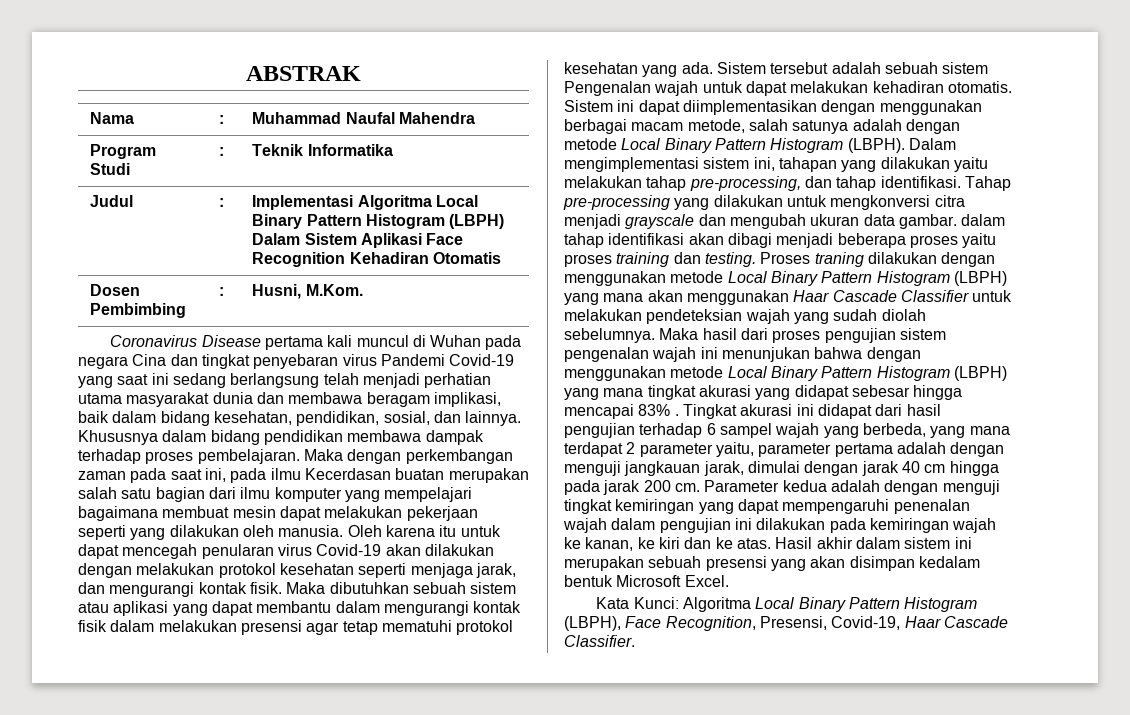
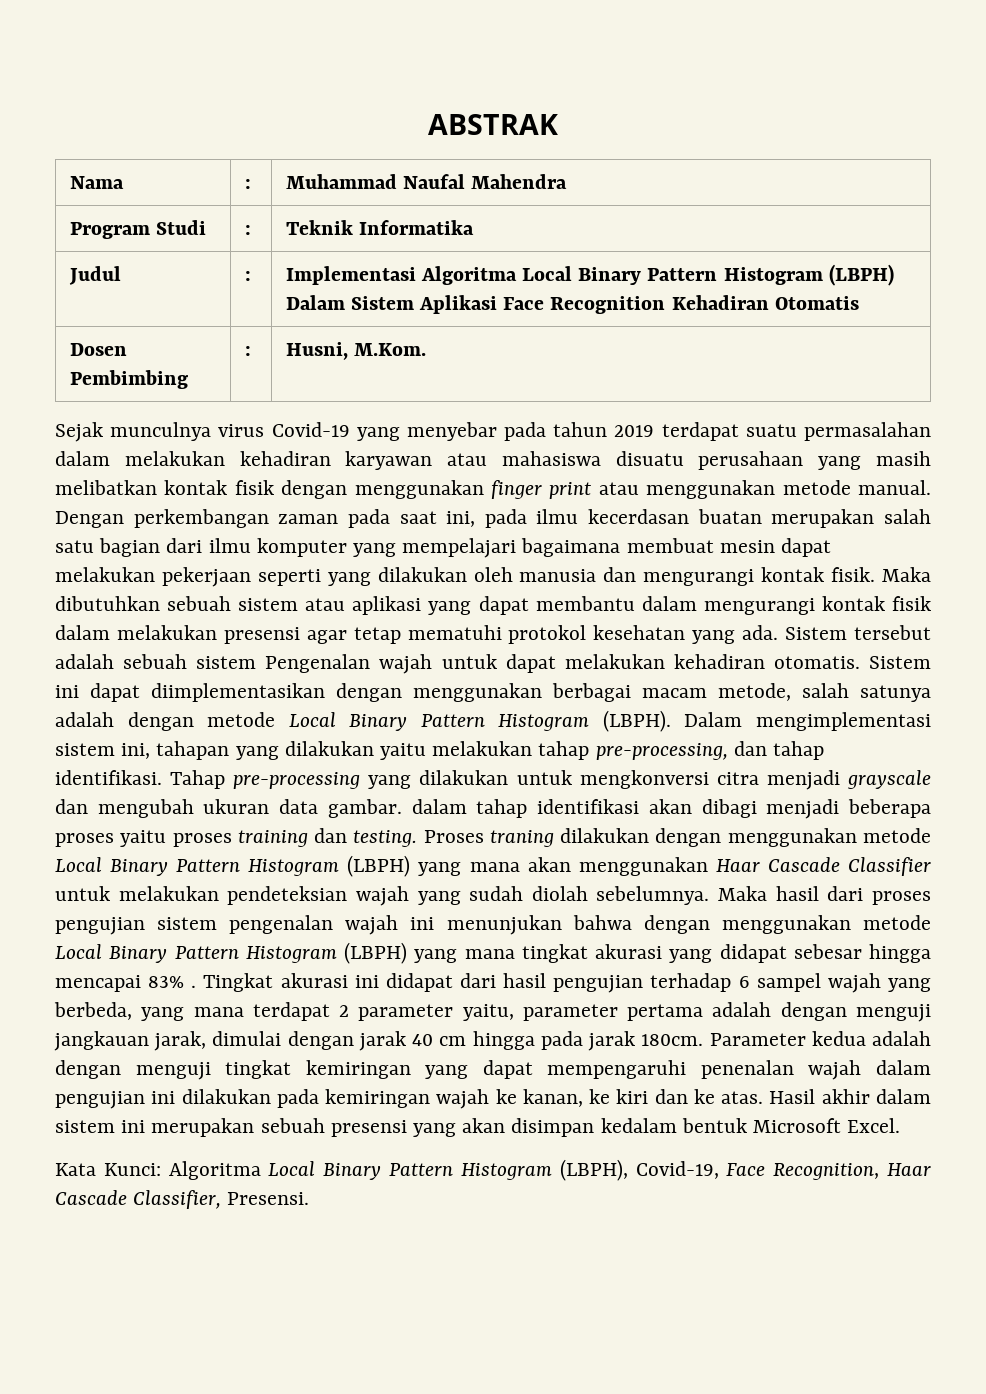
[110,335,522,350] [78,354,515,369] [78,373,492,388] [78,392,501,407] [78,411,522,426] [78,430,484,445] [78,449,402,464] Coronavirus Disease pertama kali muncul di Wuhan pada negara Cina dan tingkat penyebaran virus Pandemi Covid-19 yang saat ini sedang berlangsung telah menjadi perhatian utama masyarakat dunia dan membawa beragam implikasi, baik dalam bidang kesehatan, pendidikan, sosial, dan lainnya. Khususnya dalam bidang pendidikan membawa dampak terhadap proses pembelajaran. Maka dengan -> [55,422,931,442] [55,451,931,470] [55,480,931,499] [55,511,124,528] Sejak munculnya virus Covid-19 yang menyebar pada tahun 2019 terdapat suatu permasalahan dalam melakukan kehadiran karyawan atau mahasiswa disuatu perusahaan yang masih melibatkan kontak fisik dengan menggunakan finger print atau menggunakan metode manual. Dengan
[304,468,391,480] Kecerdasan -> [588,509,690,524] kecerdasan
[278,525,501,537] [78,544,494,559] [78,563,516,578] manusia. Oleh karena itu untuk dapat mencegah penularan virus Covid-19 akan dilakukan dengan melakukan protokol kesehatan seperti menjaga jarak, -> [519,569,597,582] manusia
[643,480,700,492] 200 cm. -> [641,1034,704,1046] 180cm.
(621, 623) none -> [635,1161,719,1179] Covid-19,
[759,616,1008,630] [564,635,635,647] Presensi, Covid-19, Haar Cascade Classifier. -> [887,1163,932,1176] [55,1190,310,1209] Haar Cascade Classifier, Presensi.

